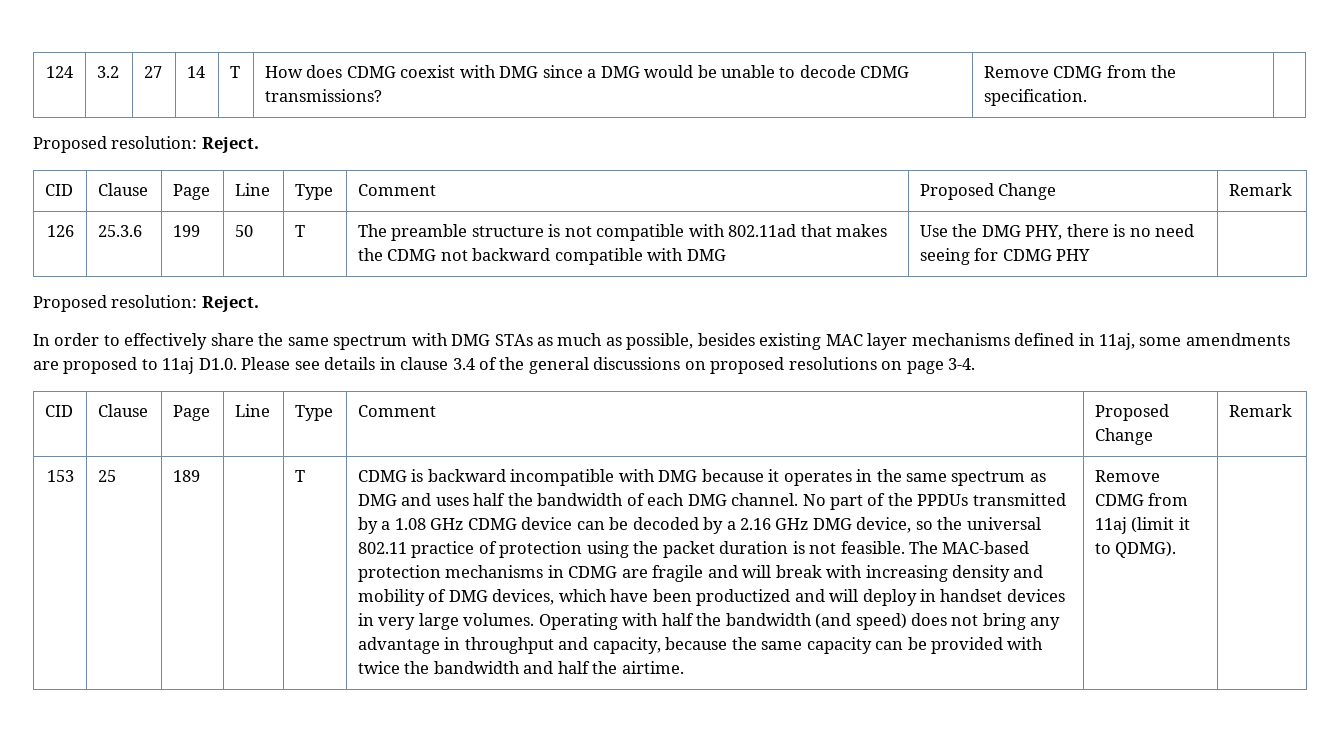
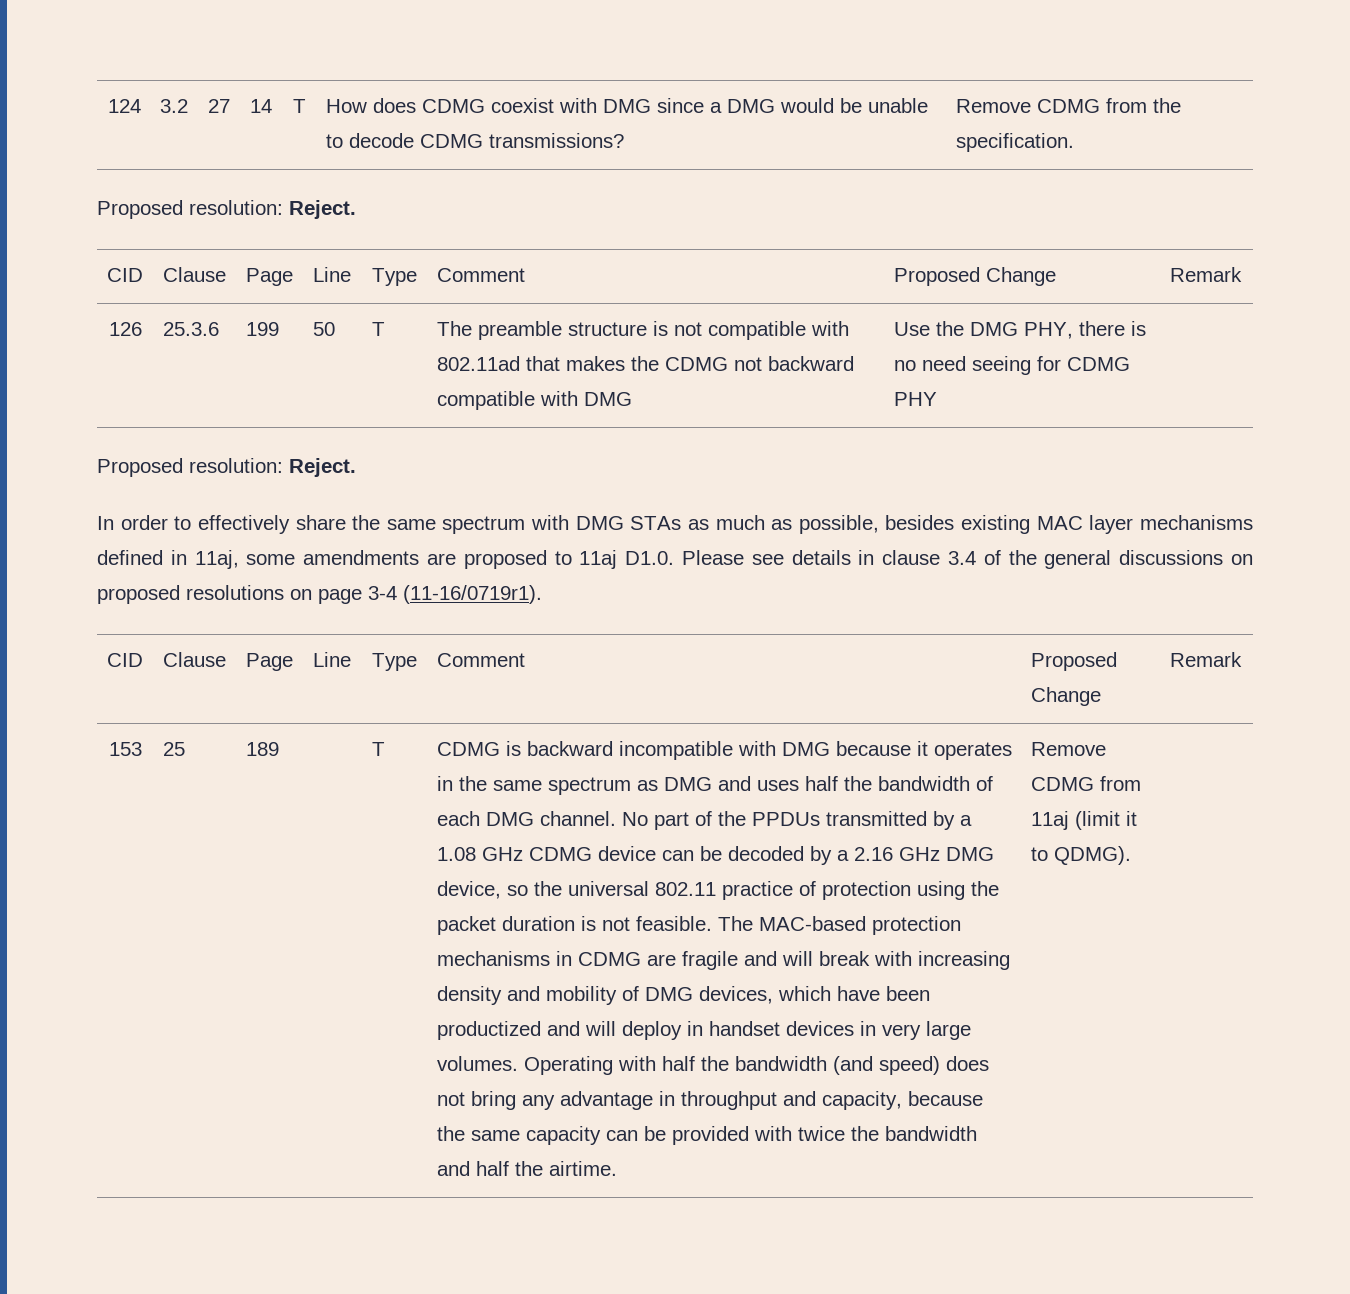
[948,358,976,370] 3-4. -> [368,585,542,604] 3-4 (11-16/0719r1).

